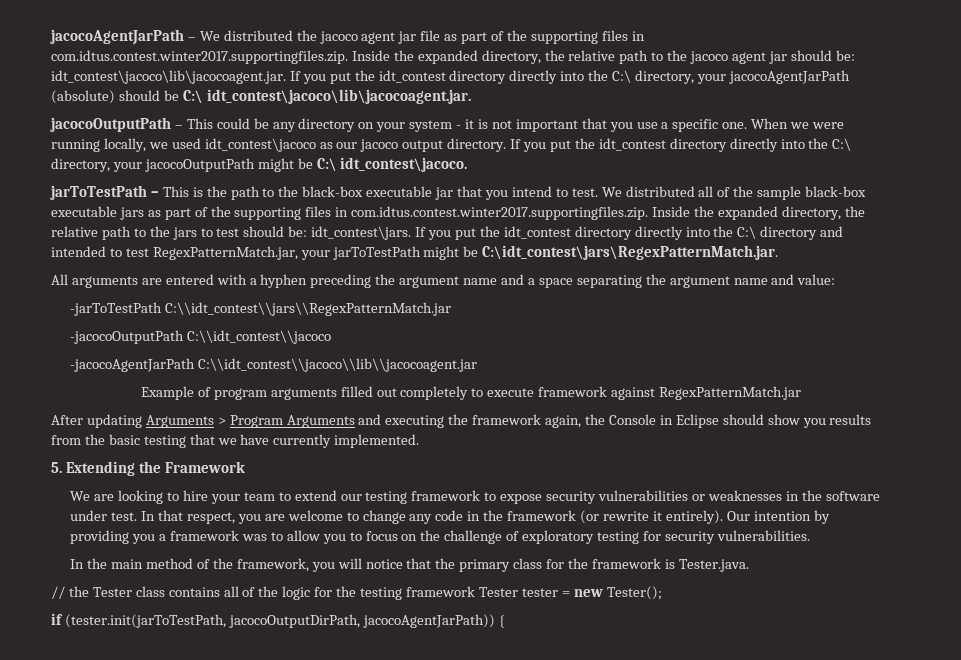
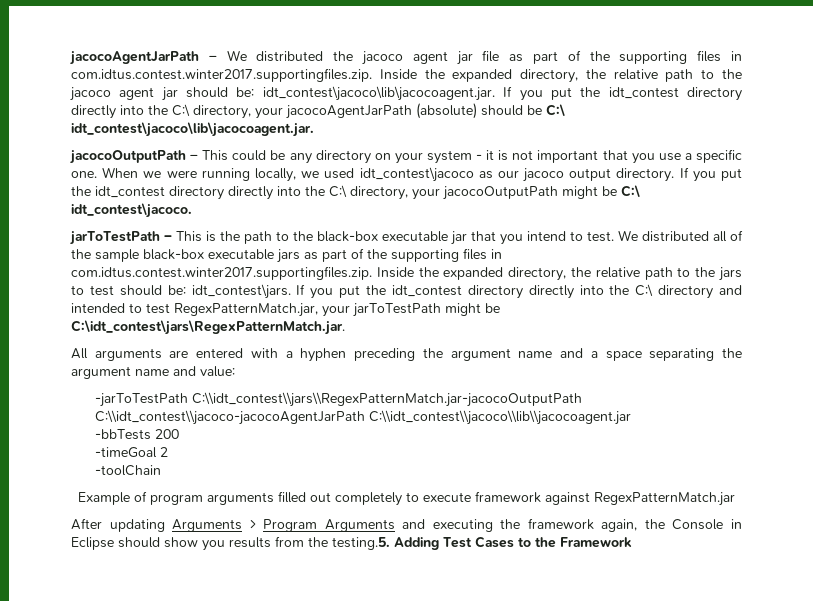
[165,302,452,316] [70,330,332,344] [70,358,478,372] C:\\idt_contest\\jars\\RegexPatternMatch.jar // -jacocoOutputPath C:\\idt_contest\\jacoco // -jacocoAgentJarPath C:\\idt_contest\\jacoco\\lib\\jacocoagent.jar -> [191,392,582,407] [94,410,631,425] [94,429,179,440] [94,447,168,458] [94,465,161,476] C:\\idt_contest\\jars\\RegexPatternMatch.jar-jacocoOutputPath C:\\idt_contest\\jacoco-jacocoAgentJarPath C:\\idt_contest\\jacoco\\lib\\jacocoagent.jar // -bbTests 200 // -timeGoal 2 // -toolChain
[108,434,420,448] [51,461,245,476] [70,490,880,504] [70,510,830,524] [70,530,810,544] [70,558,749,572] [51,586,662,600] [51,613,505,628] basic testing that we have currently implemented. // 5. Extending the Framework // We are looking to hire your team to extend our testing framework to expose security vulnerabilities or weaknesses in the software under test. In that respect, you are welcome to change any code in the framework (or rewrite it entirely). Our intention by providing you a framework was to allow you to focus on the challenge of exploratory testing for security vulnerabilities. // In the main method of the framework, you will notice that the primary class for the framework is Tester.java. // // the Tester class contains all of the logic for the testing framework Tester tester = new Tester(); // if (tester.init(jarToTestPath, jacocoOutputDirPath, jacocoAgentJarPath)) { -> [332,536,632,550] testing.5. Adding Test Cases to the Framework

